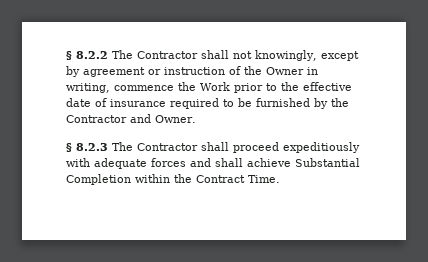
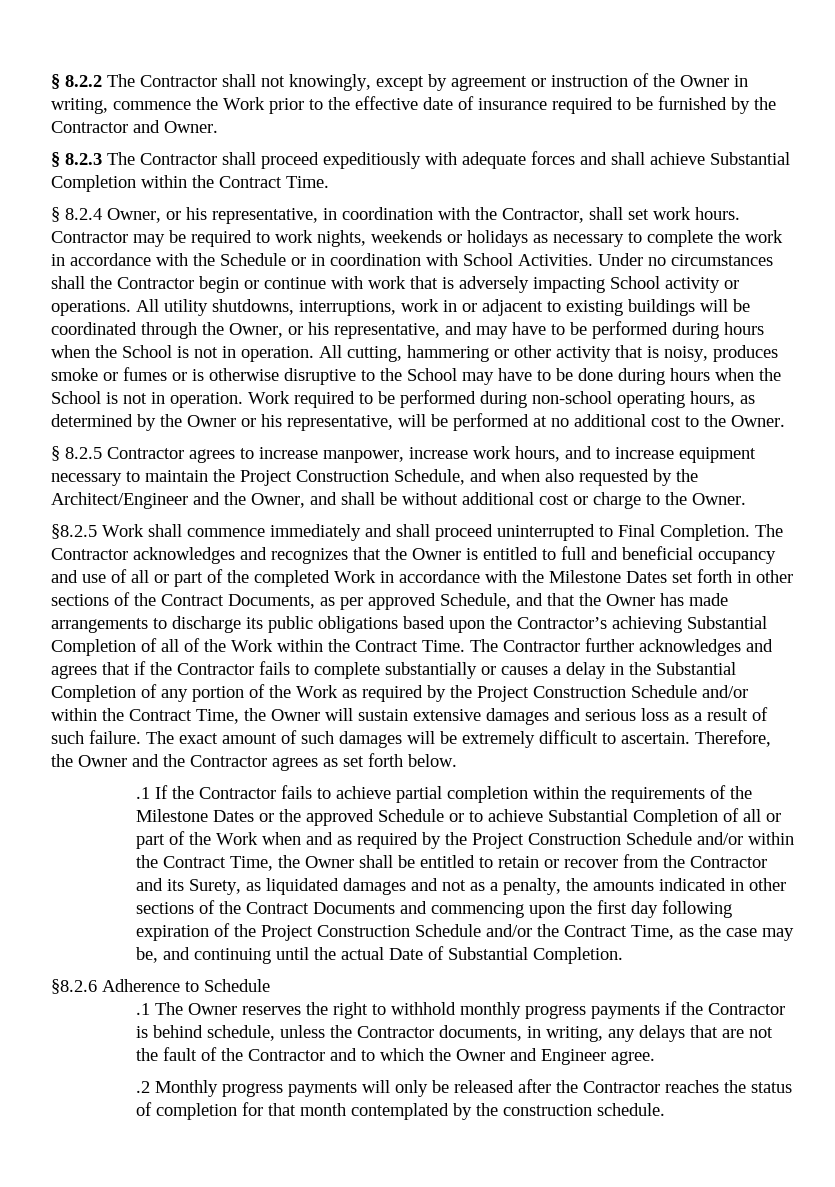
(280, 179) none -> [51,207,740,224] [51,230,783,247] [51,253,773,266] [51,276,739,293] [51,299,750,316] [51,321,764,339] [51,345,778,362] [51,367,781,385] [51,390,755,408] [51,413,785,431] [51,446,756,463] [51,469,698,486] [51,492,746,509] [51,524,783,541] [51,546,776,564] [51,569,793,587] [51,592,728,610] [51,616,767,633] [51,638,773,656] [51,661,736,679] [51,684,748,702] [51,707,768,725] [51,730,771,748] [51,753,457,771] [136,785,753,803] [136,808,782,826] [136,831,795,849] [136,854,768,871] [136,878,787,895] [136,900,733,918] [136,923,795,941] [136,946,624,964] [51,979,270,994] [136,1001,786,1019] [136,1025,774,1042] [136,1047,656,1065] [136,1079,793,1097] [136,1102,666,1120] // § 8.2.4 Owner, or his representative, in coordination with the Contractor, shall set work hours. Contractor may be required to work nights, weekends or holidays as necessary to complete the work in accordance with the Schedule or in coordination with School Activities. Under no circumstances shall the Contractor begin or continue with work that is adversely impacting School activity or operations. All utility shutdowns, interruptions, work in or adjacent to existing buildings will be coordinated through the Owner, or his representative, and may have to be performed during hours when the School is not in operation. All cutting, hammering or other activity that is noisy, produces smoke or fumes or is otherwise disruptive to the School may have to be done during hours when the School is not in operation. Work required to be performed during non-school operating hours, as determined by the Owner or his representative, will be performed at no additional cost to the Owner. // § 8.2.5 Contractor agrees to increase manpower, increase work hours, and to increase equipment necessary to maintain the Project Construction Schedule, and when also requested by the Architect/Engineer and the Owner, and shall be without additional cost or charge to the Owner. // §8.2.5 Work shall commence immediately and shall proceed uninterrupted to Final Completion. The Contractor acknowledges and recognizes that the Owner is entitled to full and beneficial occupancy and use of all or part of the completed Work in accordance with the Milestone Dates set forth in other sections of the Contract Documents, as per approved Schedule, and that the Owner has made arrangements to discharge its public obligations based upon the Contractor’s achieving Substantial Completion of all of the Work within the Contract Time. The Contractor further acknowledges and agrees that if the Contractor fails to complete substantially or causes a delay in the Substantial Completion of any portion of the Work as required by the Project Construction Schedule and/or within the Contract Time, the Owner will sustain extensive damages and serious loss as a result of such failure. The exact amount of such damages will be extremely difficult to ascertain. Therefore, the Owner and the Contractor agrees as set forth below. // .1 If the Contractor fails to achieve partial completion within the requirements of the Milestone Dates or the approved Schedule or to achieve Substantial Completion of all or part of the Work when and as required by the Project Construction Schedule and/or within the Contract Time, the Owner shall be entitled to retain or recover from the Contractor and its Surety, as liquidated damages and not as a penalty, the amounts indicated in other sections of the Contract Documents and commencing upon the first day following expiration of the Project Construction Schedule and/or the Contract Time, as the case may be, and continuing until the actual Date of Substantial Completion. // §8.2.6 Adherence to Schedule // .1 The Owner reserves the right to withhold monthly progress payments if the Contractor is behind schedule, unless the Contractor documents, in writing, any delays that are not the fault of the Contractor and to which the Owner and Engineer agree. // .2 Monthly progress payments will only be released after the Contractor reaches the status of completion for that month contemplated by the construction schedule.

